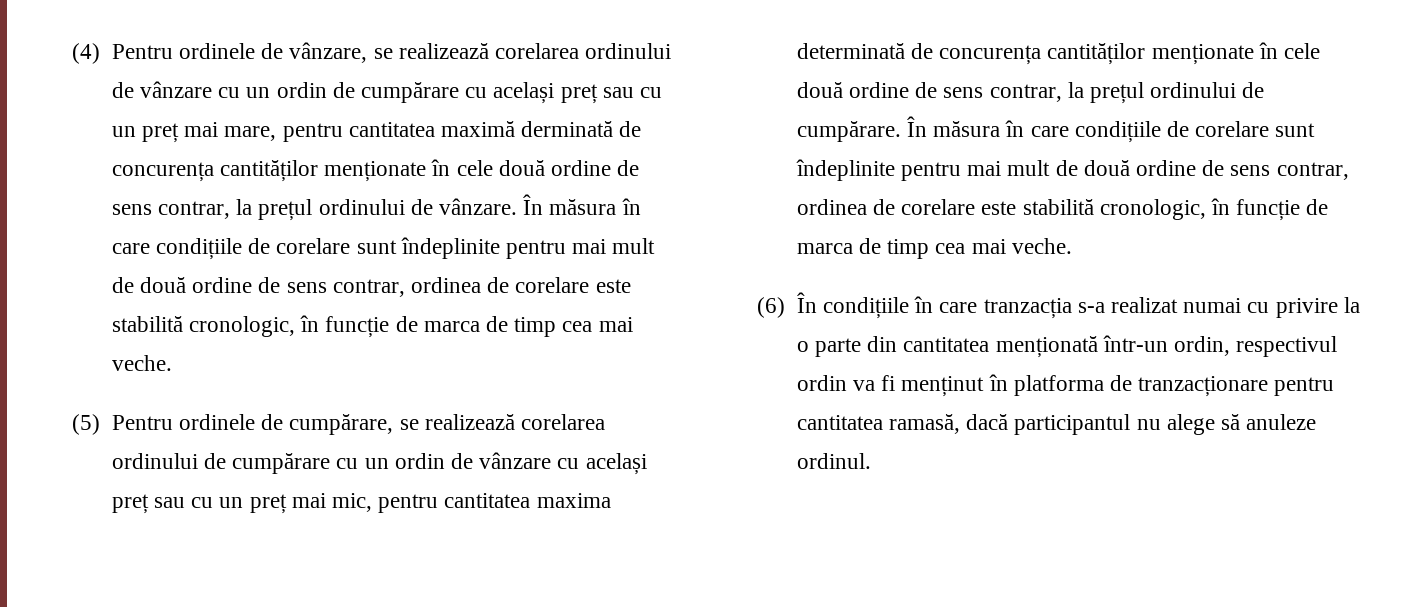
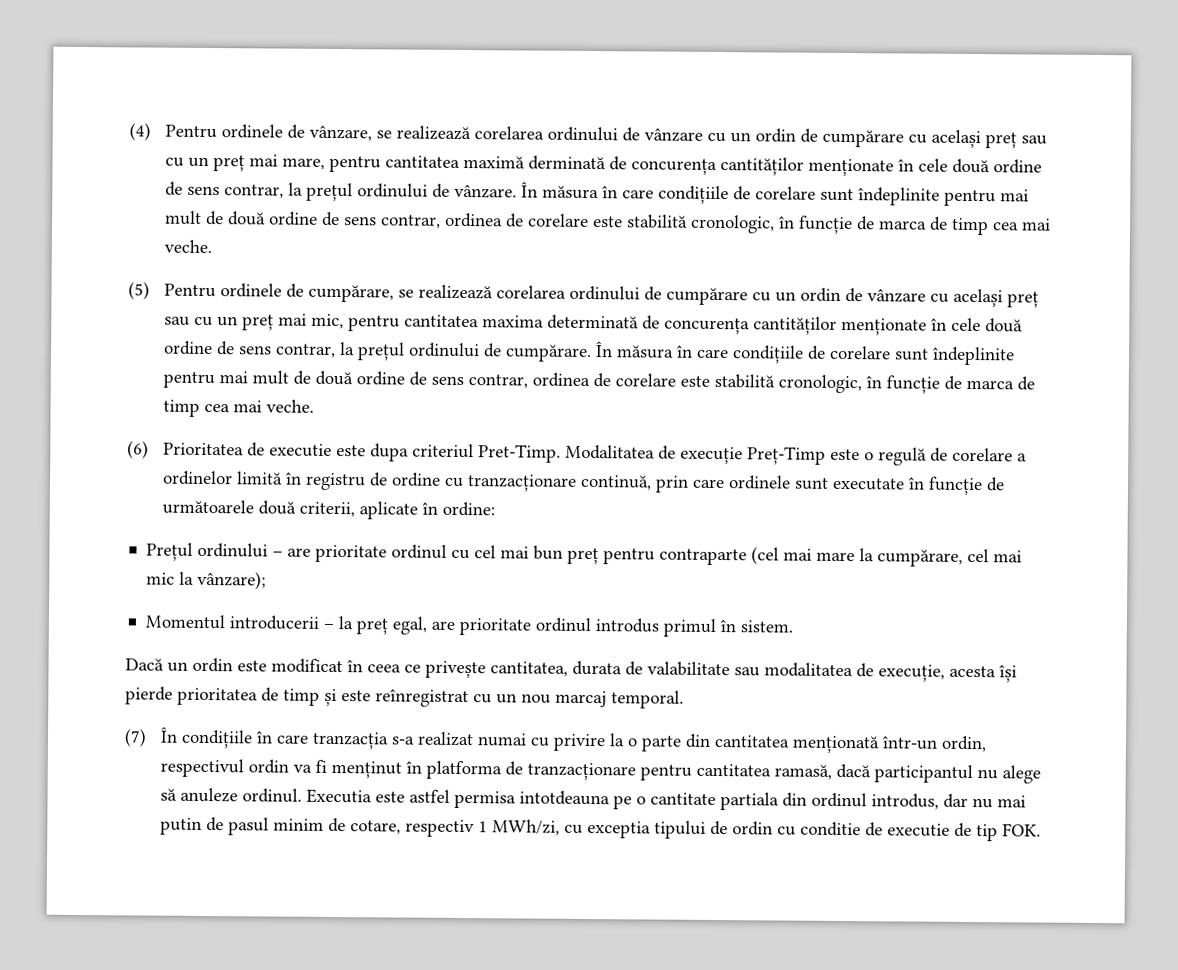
(786, 307) none -> [163,442,1028,466] [162,470,1006,496] [162,499,496,520] [145,542,1022,567] [145,570,266,590] [144,614,793,638] [124,657,1017,683] [124,686,684,709] [123,728,147,747] Prioritatea de executie este dupa criteriul Pret-Timp. Modalitatea de execuție Preț-Timp este o regulă de corelare a ordinelor limită în registru de ordine cu tranzacționare continuă, prin care ordinele sunt executate în funcție de următoarele două criterii, aplicate în ordine: // Prețul ordinului – are prioritate ordinul cu cel mai bun preț pentru contraparte (cel mai mare la cumpărare, cel mai mic la vânzare); // Momentul introducerii – la preț egal, are prioritate ordinul introdus primul în sistem. // Dacă un ordin este modificat în ceea ce privește cantitatea, durata de valabilitate sau modalitatea de execuție, acesta își pierde prioritatea de timp și este reînregistrat cu un nou marcaj temporal. // (7)
(871, 461) none -> [306,788,1027,811] [160,817,1042,842] Executia este astfel permisa intotdeauna pe o cantitate partiala din ordinul introdus, dar nu mai putin de pasul minim de cotare, respectiv 1 MWh/zi, cu exceptia tipului de ordin cu conditie de executie de tip FOK.

